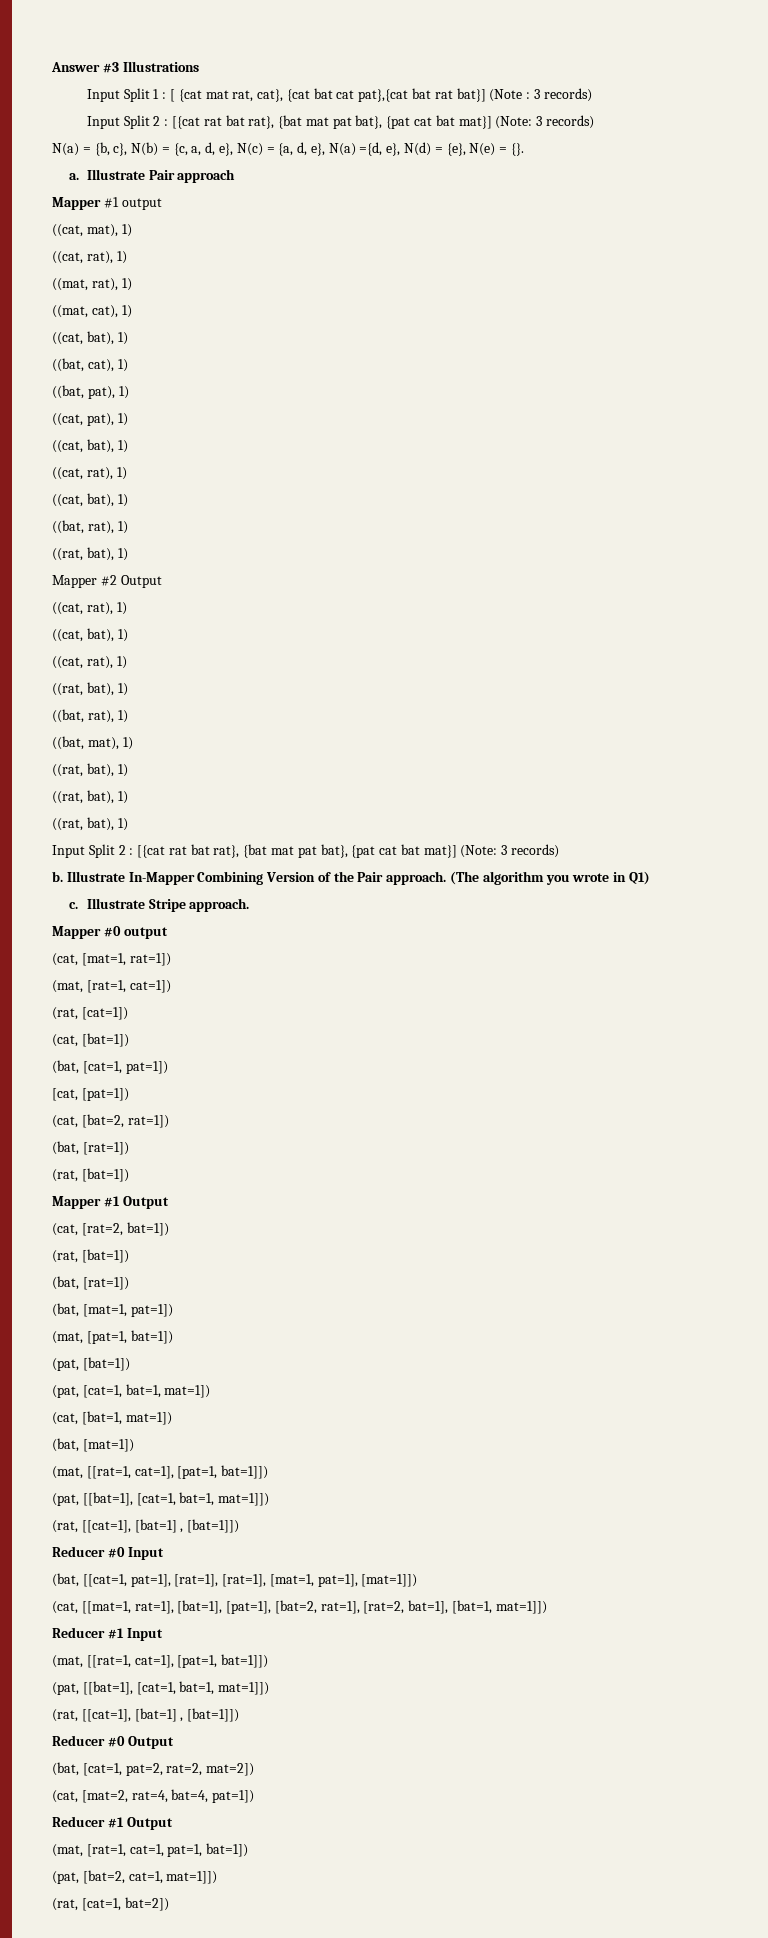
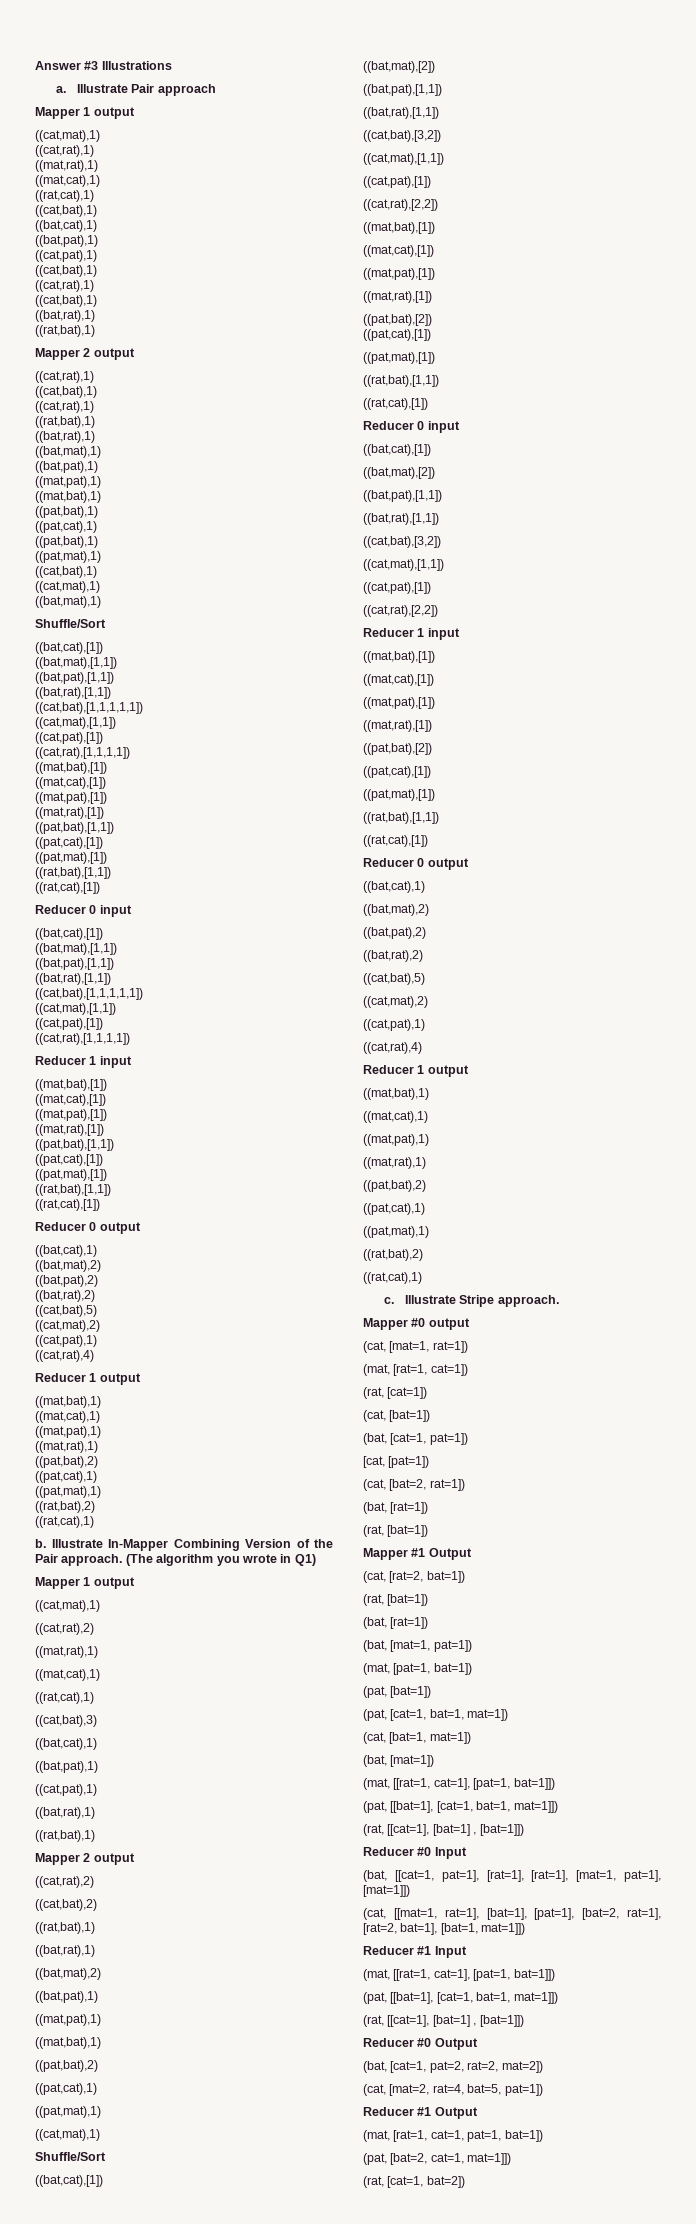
[86,88,592,102] [86,115,594,129] [52,142,524,156] // Input Split 1 : [ {cat mat rat, cat}, {cat bat cat pat},{cat bat rat bat}] (Note : 3 records) // Input Split 2 : [{cat rat bat rat}, {bat mat pat bat}, {pat cat bat mat}] (Note: 3 records) // N(a) = {b, c}, N(b) = {c, a, d, e}, N(c) = {a, d, e}, N(a) ={d, e}, N(d) = {e}, N(e) = {}. -> (172, 65) none
[103,197,162,210] [52,224,132,237] [52,251,127,264] [52,278,132,291] [52,305,132,318] [52,331,128,345] [52,358,128,372] [52,385,129,399] [52,413,128,426] [52,439,128,453] [52,467,127,480] [52,493,128,507] [52,520,128,534] [52,547,128,561] [52,575,162,588] [52,602,127,615] [52,628,128,642] [52,656,127,669] [52,682,128,696] [52,709,128,723] [52,736,133,750] [52,763,128,777] [52,790,128,804] [52,817,128,831] [52,844,560,858] #1 output // ((cat, mat), 1) // ((cat, rat), 1) // ((mat, rat), 1) // ((mat, cat), 1) // ((cat, bat), 1) // ((bat, cat), 1) // ((bat, pat), 1) // ((cat, pat), 1) // ((cat, bat), 1) // ((cat, rat), 1) // ((cat, bat), 1) // ((bat, rat), 1) // ((rat, bat), 1) // Mapper #2 Output // ((cat, rat), 1) // ((cat, bat), 1) // ((cat, rat), 1) // ((rat, bat), 1) // ((bat, rat), 1) // ((bat, mat), 1) // ((rat, bat), 1) // ((rat, bat), 1) // ((rat, bat), 1) // Input Split 2 : [{cat rat bat rat}, {bat mat pat bat}, {pat cat bat mat}] (Note: 3 records) -> [83,107,135,119] [35,130,100,142] [35,145,94,157] [35,160,98,172] [35,175,100,187] [35,190,94,202] [35,205,97,217] [35,220,97,232] [35,235,98,247] [35,250,97,262] [35,265,97,277] [35,280,94,292] [35,295,97,307] [35,310,95,322] [35,325,95,337] [35,348,135,360] [35,371,94,383] [35,386,97,398] [35,401,94,413] [35,416,95,428] [35,431,95,443] [35,446,101,458] [35,461,98,473] [35,476,101,488] [35,491,101,503] [35,506,98,518] [35,521,97,533] [35,536,98,548] [35,551,101,563] [35,566,97,578] [35,581,100,593] [35,596,101,608] [35,619,106,628] [35,642,103,654] [35,657,117,669] [35,672,114,684] [35,687,111,699] [35,702,143,714] [35,717,116,729] [35,732,103,744] [35,747,130,759] [35,762,107,774] [35,777,106,789] [35,792,107,804] [35,807,104,819] [35,822,114,834] [35,837,103,849] [35,852,107,864] [35,867,111,879] [35,882,100,894] [35,905,132,917] [35,928,103,940] [35,943,117,955] [35,958,114,970] [35,973,111,985] [35,988,143,1000] [35,1003,116,1015] [35,1018,103,1030] [35,1033,130,1045] [35,1056,132,1068] [35,1079,107,1091] [35,1094,106,1106] [35,1109,107,1121] [35,1124,104,1136] [35,1139,114,1151] [35,1154,103,1166] [35,1169,107,1181] [35,1184,111,1196] [35,1199,100,1211] [35,1222,141,1234] [35,1245,97,1257] [35,1260,101,1272] [35,1275,98,1287] [35,1290,95,1302] [35,1305,97,1317] [35,1320,100,1332] [35,1335,97,1347] [35,1350,94,1362] [35,1373,141,1385] [35,1396,101,1408] [35,1411,100,1423] [35,1426,101,1438] [35,1441,98,1453] [35,1456,98,1468] [35,1471,97,1483] [35,1486,101,1498] [35,1501,95,1513] [35,1516,94,1528] 1 output // ((cat,mat),1) // ((cat,rat),1) // ((mat,rat),1) // ((mat,cat),1) // ((rat,cat),1) // ((cat,bat),1) // ((bat,cat),1) // ((bat,pat),1) // ((cat,pat),1) // ((cat,bat),1) // ((cat,rat),1) // ((cat,bat),1) // ((bat,rat),1) // ((rat,bat),1) // Mapper 2 output // ((cat,rat),1) // ((cat,bat),1) // ((cat,rat),1) // ((rat,bat),1) // ((bat,rat),1) // ((bat,mat),1) // ((bat,pat),1) // ((mat,pat),1) // ((mat,bat),1) // ((pat,bat),1) // ((pat,cat),1) // ((pat,bat),1) // ((pat,mat),1) // ((cat,bat),1) // ((cat,mat),1) // ((bat,mat),1) // Shuffle/Sort // ((bat,cat),[1]) // ((bat,mat),[1,1]) // ((bat,pat),[1,1]) // ((bat,rat),[1,1]) // ((cat,bat),[1,1,1,1,1]) // ((cat,mat),[1,1]) // ((cat,pat),[1]) // ((cat,rat),[1,1,1,1]) // ((mat,bat),[1]) // ((mat,cat),[1]) // ((mat,pat),[1]) // ((mat,rat),[1]) // ((pat,bat),[1,1]) // ((pat,cat),[1]) // ((pat,mat),[1]) // ((rat,bat),[1,1]) // ((rat,cat),[1]) // Reducer 0 input // ((bat,cat),[1]) // ((bat,mat),[1,1]) // ((bat,pat),[1,1]) // ((bat,rat),[1,1]) // ((cat,bat),[1,1,1,1,1]) // ((cat,mat),[1,1]) // ((cat,pat),[1]) // ((cat,rat),[1,1,1,1]) // Reducer 1 input // ((mat,bat),[1]) // ((mat,cat),[1]) // ((mat,pat),[1]) // ((mat,rat),[1]) // ((pat,bat),[1,1]) // ((pat,cat),[1]) // ((pat,mat),[1]) // ((rat,bat),[1,1]) // ((rat,cat),[1]) // Reducer 0 output // ((bat,cat),1) // ((bat,mat),2) // ((bat,pat),2) // ((bat,rat),2) // ((cat,bat),5) // ((cat,mat),2) // ((cat,pat),1) // ((cat,rat),4) // Reducer 1 output // ((mat,bat),1) // ((mat,cat),1) // ((mat,pat),1) // ((mat,rat),1) // ((pat,bat),2) // ((pat,cat),1) // ((pat,mat),1) // ((rat,bat),2) // ((rat,cat),1)
(650, 878) none -> [35,1577,135,1589] [35,1600,100,1612] [35,1623,94,1635] [35,1646,98,1658] [35,1669,100,1681] [35,1692,94,1704] [35,1715,97,1727] [35,1738,97,1750] [35,1761,98,1773] [35,1784,97,1796] [35,1807,95,1819] [35,1830,95,1842] [35,1853,135,1865] [35,1876,94,1888] [35,1899,97,1911] [35,1922,95,1934] [35,1945,95,1957] [35,1968,101,1980] [35,1991,98,2003] [35,2014,101,2026] [35,2037,101,2049] [35,2060,98,2072] [35,2083,97,2095] [35,2106,101,2118] [35,2129,100,2141] [35,2152,106,2161] [35,2175,103,2187] [363,61,435,73] [363,84,442,96] [363,107,439,119] [363,130,441,142] [363,153,444,165] [363,176,431,188] [363,199,438,211] [363,222,435,234] [363,245,434,257] [363,268,435,280] [363,291,432,303] [363,314,432,326] [363,329,431,341] [363,352,435,364] [363,375,439,387] [363,398,428,410] [363,421,460,433] [363,444,431,456] [363,467,435,479] [363,490,442,502] [363,513,439,525] [363,536,441,548] [363,559,444,571] [363,582,431,594] [363,605,438,617] [363,628,460,640] [363,651,435,663] [363,674,434,686] [363,697,435,709] [363,720,432,732] [363,743,432,755] [363,766,431,778] [363,789,435,801] [363,812,439,824] [363,835,428,847] [363,858,469,870] [363,881,425,893] [363,904,429,916] [363,927,426,939] [363,950,423,962] [363,973,425,985] [363,996,428,1008] [363,1019,425,1031] [363,1042,422,1054] [363,1065,469,1077] [363,1088,429,1100] [363,1111,428,1123] [363,1134,429,1146] [363,1157,426,1169] [363,1180,426,1192] [363,1203,425,1215] [363,1226,429,1238] [363,1249,423,1261] [363,1272,422,1284] // Mapper 1 output // ((cat,mat),1) // ((cat,rat),2) // ((mat,rat),1) // ((mat,cat),1) // ((rat,cat),1) // ((cat,bat),3) // ((bat,cat),1) // ((bat,pat),1) // ((cat,pat),1) // ((bat,rat),1) // ((rat,bat),1) // Mapper 2 output // ((cat,rat),2) // ((cat,bat),2) // ((rat,bat),1) // ((bat,rat),1) // ((bat,mat),2) // ((bat,pat),1) // ((mat,pat),1) // ((mat,bat),1) // ((pat,bat),2) // ((pat,cat),1) // ((pat,mat),1) // ((cat,mat),1) // Shuffle/Sort // ((bat,cat),[1]) // ((bat,mat),[2]) // ((bat,pat),[1,1]) // ((bat,rat),[1,1]) // ((cat,bat),[3,2]) // ((cat,mat),[1,1]) // ((cat,pat),[1]) // ((cat,rat),[2,2]) // ((mat,bat),[1]) // ((mat,cat),[1]) // ((mat,pat),[1]) // ((mat,rat),[1]) // ((pat,bat),[2]) // ((pat,cat),[1]) // ((pat,mat),[1]) // ((rat,bat),[1,1]) // ((rat,cat),[1]) // Reducer 0 input // ((bat,cat),[1]) // ((bat,mat),[2]) // ((bat,pat),[1,1]) // ((bat,rat),[1,1]) // ((cat,bat),[3,2]) // ((cat,mat),[1,1]) // ((cat,pat),[1]) // ((cat,rat),[2,2]) // Reducer 1 input // ((mat,bat),[1]) // ((mat,cat),[1]) // ((mat,pat),[1]) // ((mat,rat),[1]) // ((pat,bat),[2]) // ((pat,cat),[1]) // ((pat,mat),[1]) // ((rat,bat),[1,1]) // ((rat,cat),[1]) // Reducer 0 output // ((bat,cat),1) // ((bat,mat),2) // ((bat,pat),2) // ((bat,rat),2) // ((cat,bat),5) // ((cat,mat),2) // ((cat,pat),1) // ((cat,rat),4) // Reducer 1 output // ((mat,bat),1) // ((mat,cat),1) // ((mat,pat),1) // ((mat,rat),1) // ((pat,bat),2) // ((pat,cat),1) // ((pat,mat),1) // ((rat,bat),2) // ((rat,cat),1)
[171,1789,209,1803] bat=4, -> [467,2084,502,2095] bat=5,

